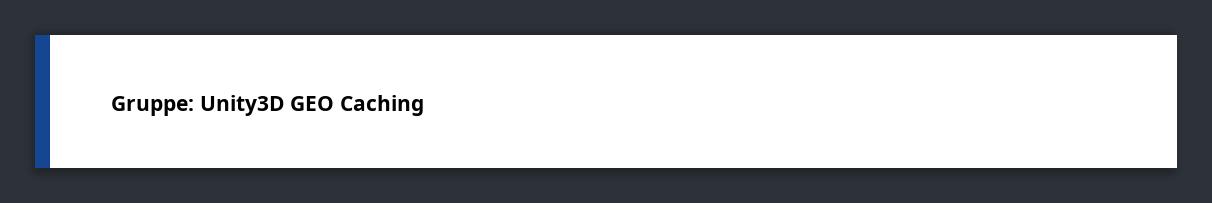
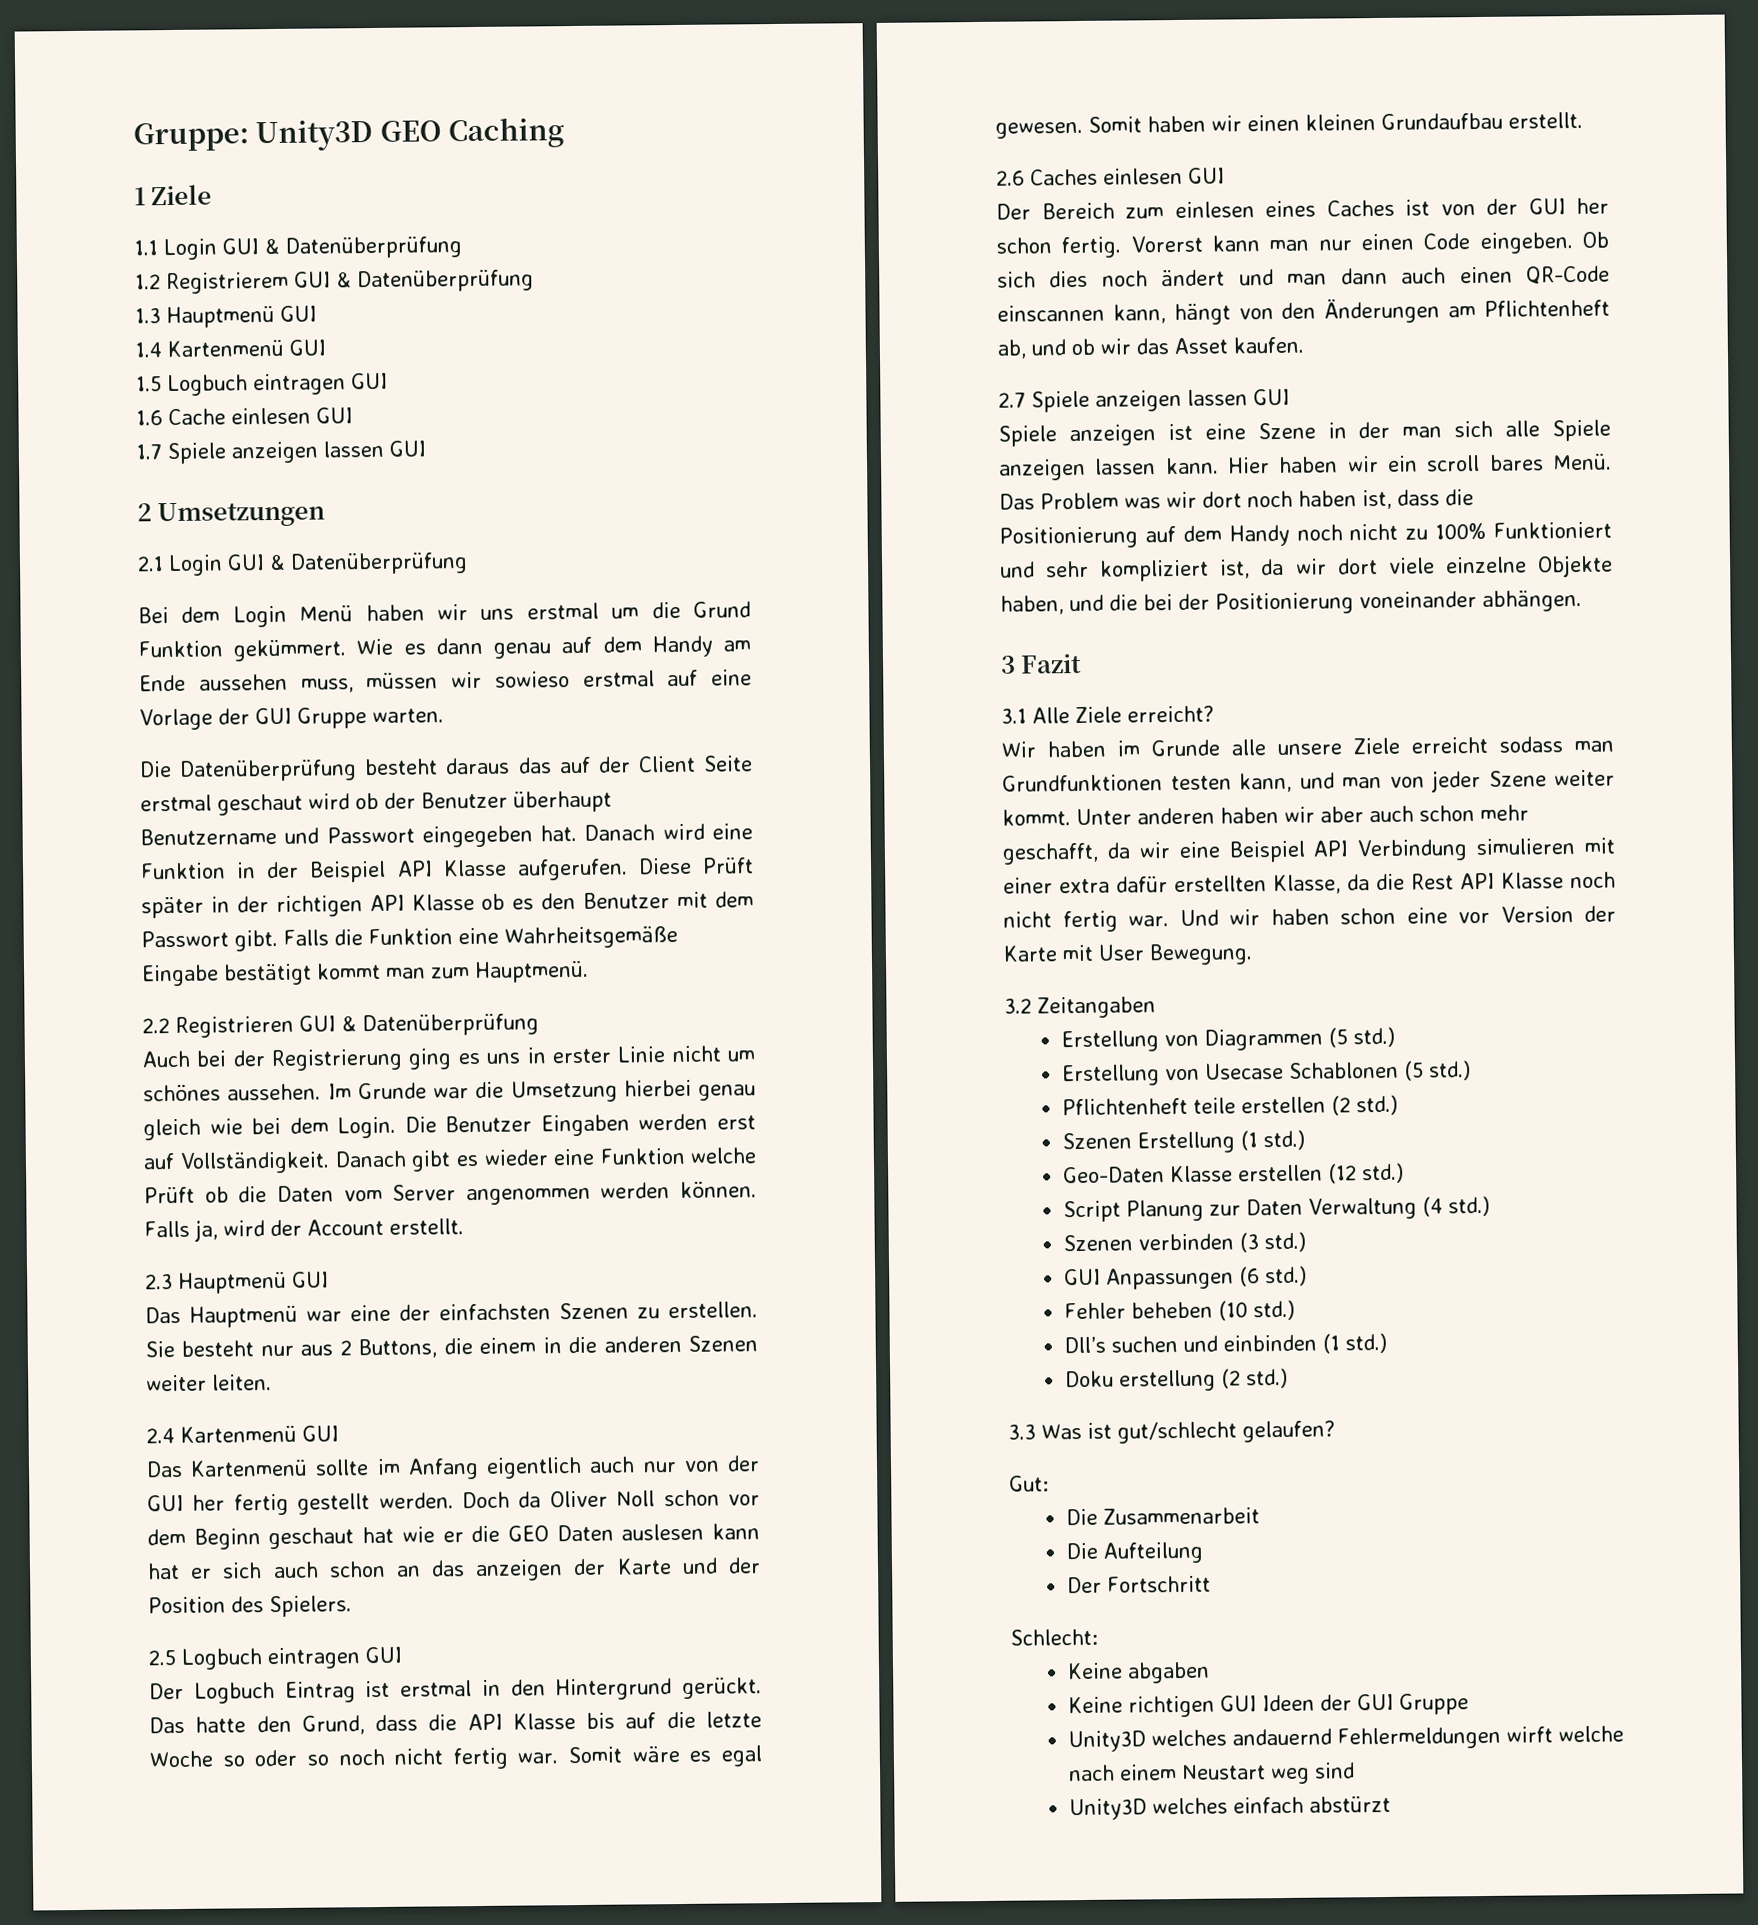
(425, 105) none -> [134,184,213,206] [134,236,462,261] [135,269,534,295] [135,305,317,329] [135,339,326,358] [136,372,388,397] [136,407,353,426] [136,440,426,465] [137,501,326,528] [137,552,468,577] [138,601,751,628] [138,635,751,662] [139,669,752,693] [139,707,444,731] [139,755,753,782] [140,790,612,816] [140,823,753,848] [140,857,754,883] [141,891,754,919] [141,926,678,952] [141,960,589,987] [142,1013,539,1039] [142,1045,756,1072] [143,1079,756,1103] [143,1113,756,1141] [143,1147,756,1174] [144,1180,757,1206] [144,1218,464,1242] [145,1271,329,1294] [145,1301,758,1328] [145,1335,758,1359] [146,1374,272,1392] [146,1425,339,1444] [146,1455,760,1480] [147,1489,760,1516] [147,1523,760,1550] [147,1557,761,1582] [148,1595,352,1618] [148,1646,402,1670] [149,1677,762,1704] [149,1711,762,1735] [149,1745,762,1770] [995,111,1583,139] [996,167,1225,186] [996,197,1609,220] [996,231,1609,259] [997,265,1610,288] [997,297,1610,326] [997,336,1304,359] [998,388,1290,413] [998,419,1611,447] [999,453,1612,481] [999,489,1474,510] [999,521,1612,549] [1000,554,1613,582] [1000,589,1582,615] [1000,653,1083,674] [1001,705,1214,724] [1001,736,1614,758] [1002,769,1615,793] [1002,804,1529,826] [1002,837,1615,865] [1003,871,1616,895] [1003,905,1616,933] [1003,943,1253,966] [1004,996,1156,1019] [1060,1026,1395,1053] [1061,1060,1471,1087] [1061,1094,1398,1116] [1061,1129,1305,1154] [1062,1162,1404,1184] [1062,1195,1490,1223] [1062,1231,1306,1253] [1063,1265,1307,1290] [1063,1299,1295,1321] [1063,1332,1387,1354] [1064,1367,1288,1392] [1008,1420,1335,1444] [1009,1475,1049,1492] [1065,1507,1260,1526] [1065,1541,1203,1564] [1066,1575,1211,1594] [1010,1628,1098,1646] [1066,1661,1210,1684] [1067,1693,1469,1718] [1067,1725,1624,1753] [1067,1762,1355,1785] [1068,1795,1391,1821] // 1 Ziele // 1.1 Login GUI & Datenüberprüfung // 1.2 Registrierem GUI & Datenüberprüfung // 1.3 Hauptmenü GUI // 1.4 Kartenmenü GUI // 1.5 Logbuch eintragen GUI // 1.6 Cache einlesen GUI // 1.7 Spiele anzeigen lassen GUI // 2 Umsetzungen // 2.1 Login GUI & Datenüberprüfung // Bei dem Login Menü haben wir uns erstmal um die Grund Funktion gekümmert. Wie es dann genau auf dem Handy am Ende aussehen muss, müssen wir sowieso erstmal auf eine Vorlage der GUI Gruppe warten. // Die Datenüberprüfung besteht daraus das auf der Client Seite erstmal geschaut wird ob der Benutzer überhaupt Benutzername und Passwort eingegeben hat. Danach wird eine Funktion in der Beispiel API Klasse aufgerufen. Diese Prüft später in der richtigen API Klasse ob es den Benutzer mit dem Passwort gibt. Falls die Funktion eine Wahrheitsgemäße Eingabe bestätigt kommt man zum Hauptmenü. // 2.2 Registrieren GUI & Datenüberprüfung // Auch bei der Registrierung ging es uns in erster Linie nicht um schönes aussehen. Im Grunde war die Umsetzung hierbei genau gleich wie bei dem Login. Die Benutzer Eingaben werden erst auf Vollständigkeit. Danach gibt es wieder eine Funktion welche Prüft ob die Daten vom Server angenommen werden können. Falls ja, wird der Account erstellt. // 2.3 Hauptmenü GUI // Das Hauptmenü war eine der einfachsten Szenen zu erstellen. Sie besteht nur aus 2 Buttons, die einem in die anderen Szenen weiter leiten. // 2.4 Kartenmenü GUI // Das Kartenmenü sollte im Anfang eigentlich auch nur von der GUI her fertig gestellt werden. Doch da Oliver Noll schon vor dem Beginn geschaut hat wie er die GEO Daten auslesen kann hat er sich auch schon an das anzeigen der Karte und der Position des Spielers. // 2.5 Logbuch eintragen GUI // Der Logbuch Eintrag ist erstmal in den Hintergrund gerückt. Das hatte den Grund, dass die API Klasse bis auf die letzte Woche so oder so noch nicht fertig war. Somit wäre es egal gewesen. Somit haben wir einen kleinen Grundaufbau erstellt. // 2.6 Caches einlesen GUI // Der Bereich zum einlesen eines Caches ist von der GUI her schon fertig. Vorerst kann man nur einen Code eingeben. Ob sich dies noch ändert und man dann auch einen QR-Code einscannen kann, hängt von den Änderungen am Pflichtenheft ab, und ob wir das Asset kaufen. // 2.7 Spiele anzeigen lassen GUI // Spiele anzeigen ist eine Szene in der man sich alle Spiele anzeigen lassen kann. Hier haben wir ein scroll bares Menü. Das Problem was wir dort noch haben ist, dass die Positionierung auf dem Handy noch nicht zu 100% Funktioniert und sehr kompliziert ist, da wir dort viele einzelne Objekte haben, und die bei der Positionierung voneinander abhängen. // 3 Fazit // 3.1 Alle Ziele erreicht? // Wir haben im Grunde alle unsere Ziele erreicht sodass man Grundfunktionen testen kann, und man von jeder Szene weiter kommt. Unter anderen haben wir aber auch schon mehr geschafft, da wir eine Beispiel API Verbindung simulieren mit einer extra dafür erstellten Klasse, da die Rest API Klasse noch nicht fertig war. Und wir haben schon eine vor Version der Karte mit User Bewegung. // 3.2 Zeitangaben // Erstellung von Diagrammen (5 std.) // Erstellung von Usecase Schablonen (5 std.) // Pflichtenheft teile erstellen (2 std.) // Szenen Erstellung (1 std.) // Geo-Daten Klasse erstellen (12 std.) // Script Planung zur Daten Verwaltung (4 std.) // Szenen verbinden (3 std.) // GUI Anpassungen (6 std.) // Fehler beheben (10 std.) // Dll’s suchen und einbinden (1 std.) // Doku erstellung (2 std.) // 3.3 Was ist gut/schlecht gelaufen? // Gut: // Die Zusammenarbeit // Die Aufteilung // Der Fortschritt // Schlecht: // Keine abgaben // Keine richtigen GUI Ideen der GUI Gruppe // Unity3D welches andauernd Fehlermeldungen wirft welche nach einem Neustart weg sind // Unity3D welches einfach abstürzt

